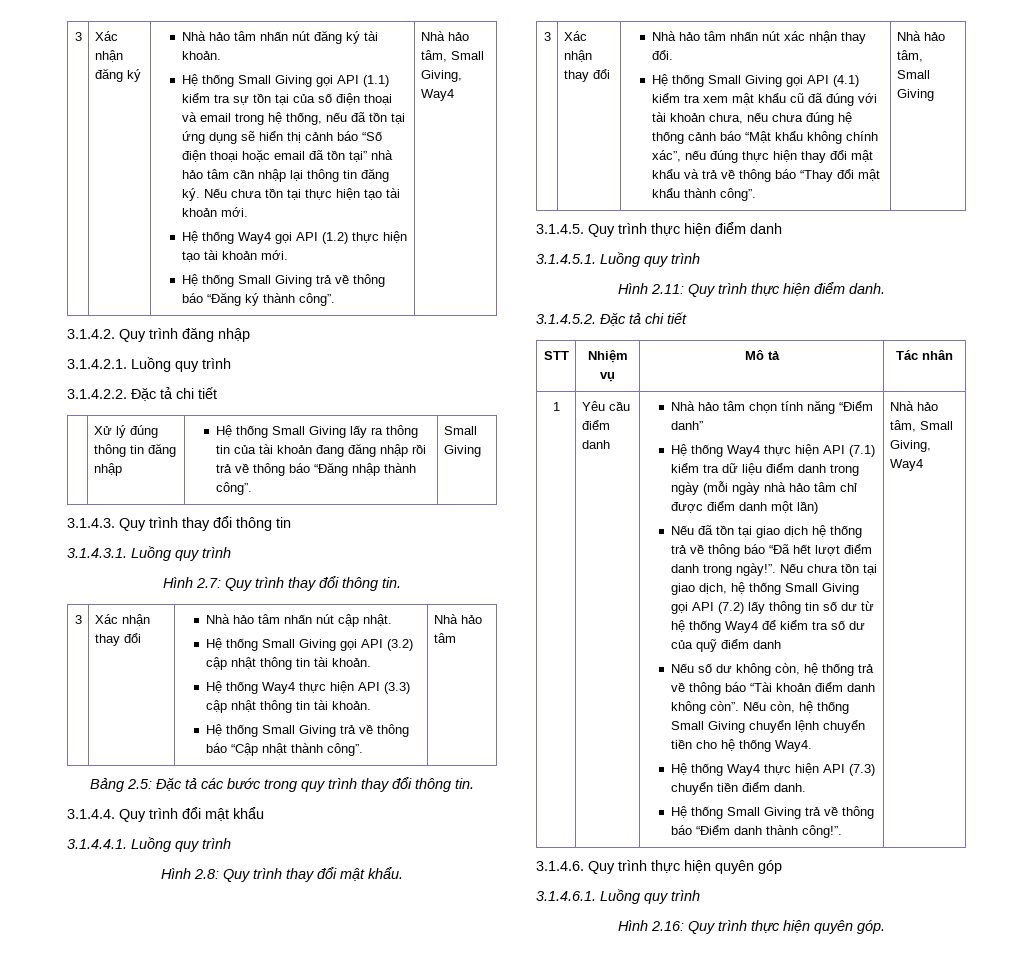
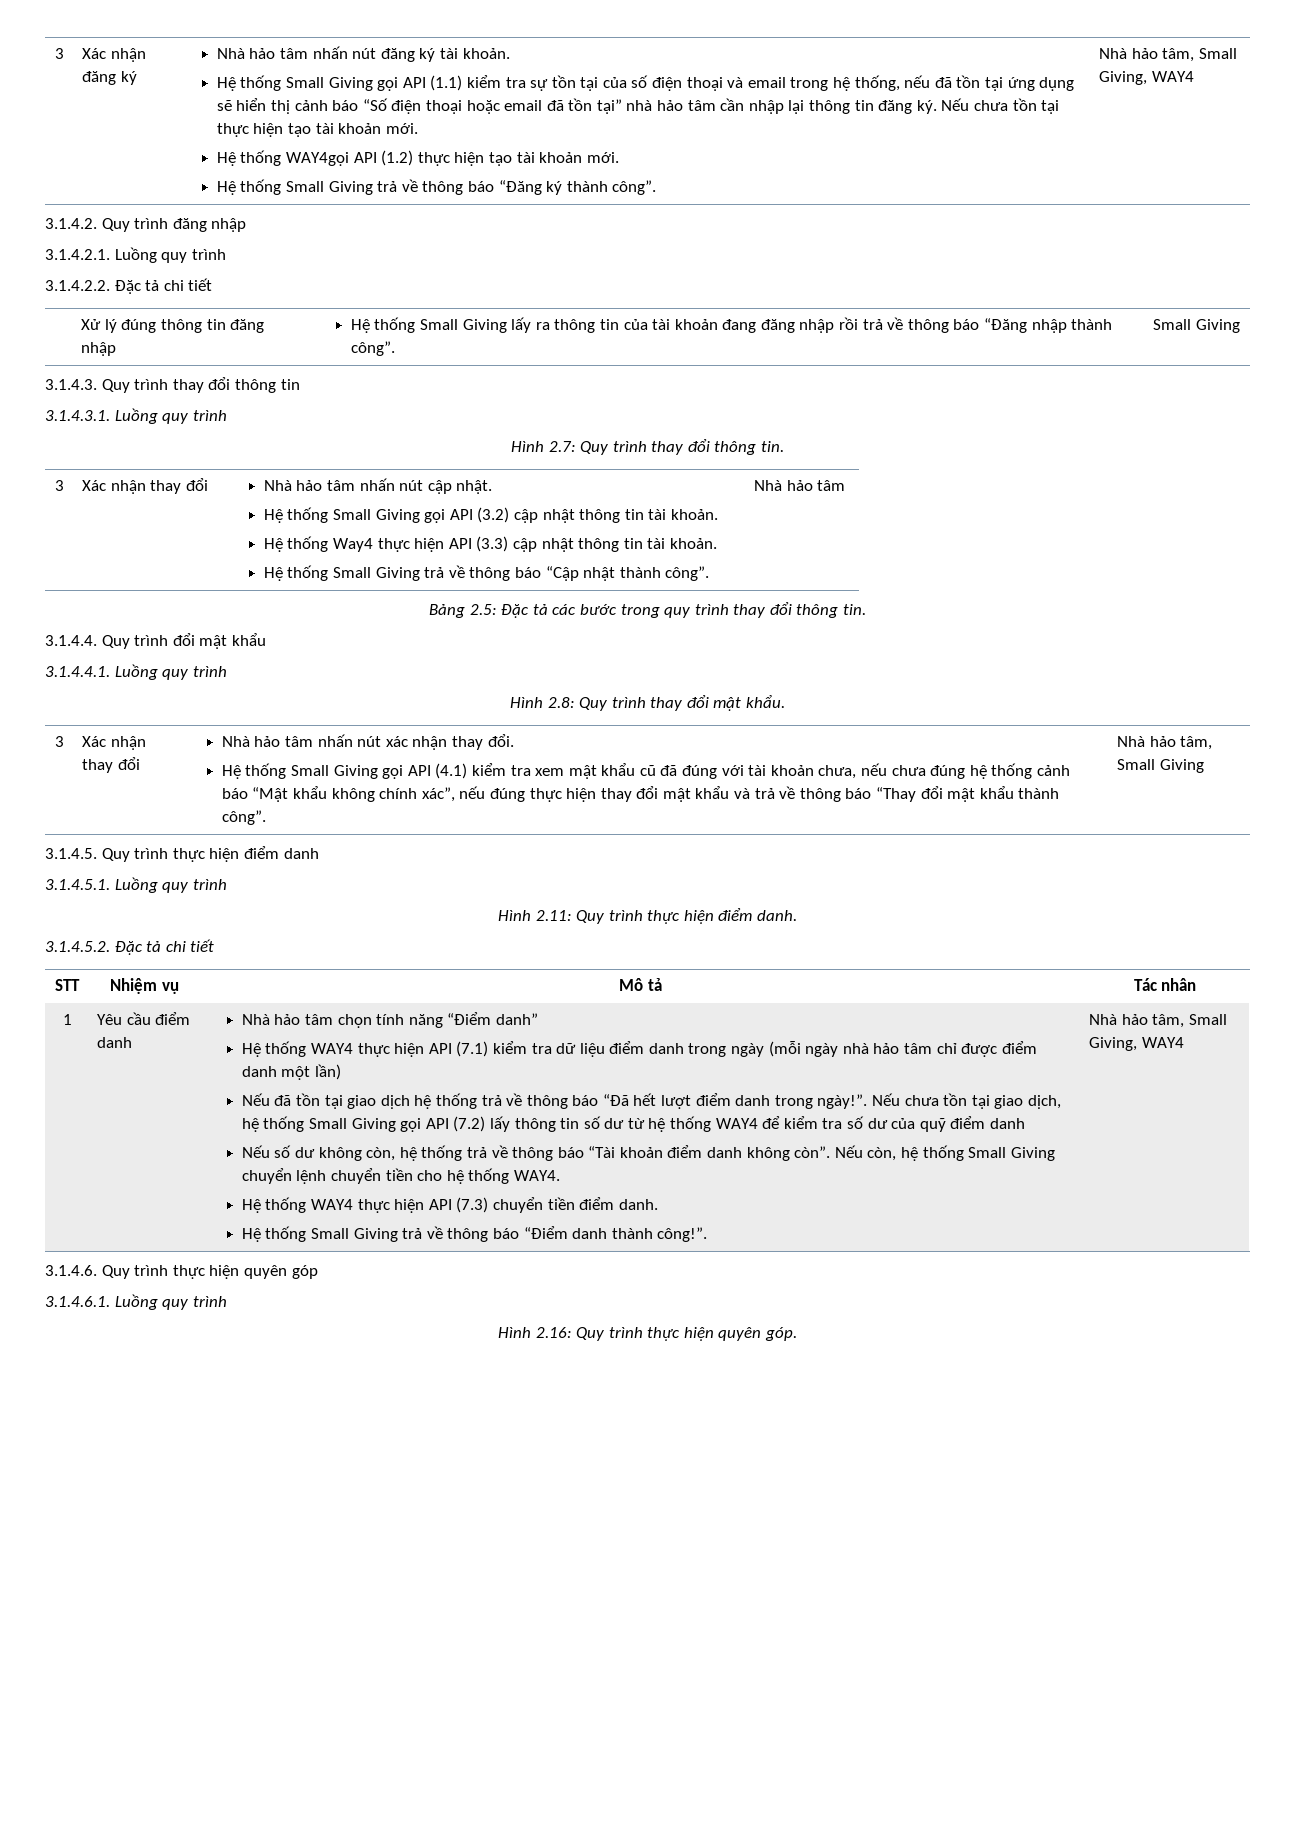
[237,232,292,244] Way4 gọi -> [285,152,349,166] WAY4gọi
[420,89,454,101] Way4 -> [1151,71,1194,82] WAY4
[726,445,760,457] Way4 -> [310,1043,353,1054] WAY4
[724,621,758,633] Way4 -> [715,1118,758,1129] WAY4
[774,740,812,752] [670,763,760,776] Way4. // Hệ thống Way4 -> [513,1170,560,1181] [241,1197,353,1213] WAY4. // Hệ thống WAY4
[889,459,923,471] Way4 -> [1141,1037,1184,1048] WAY4

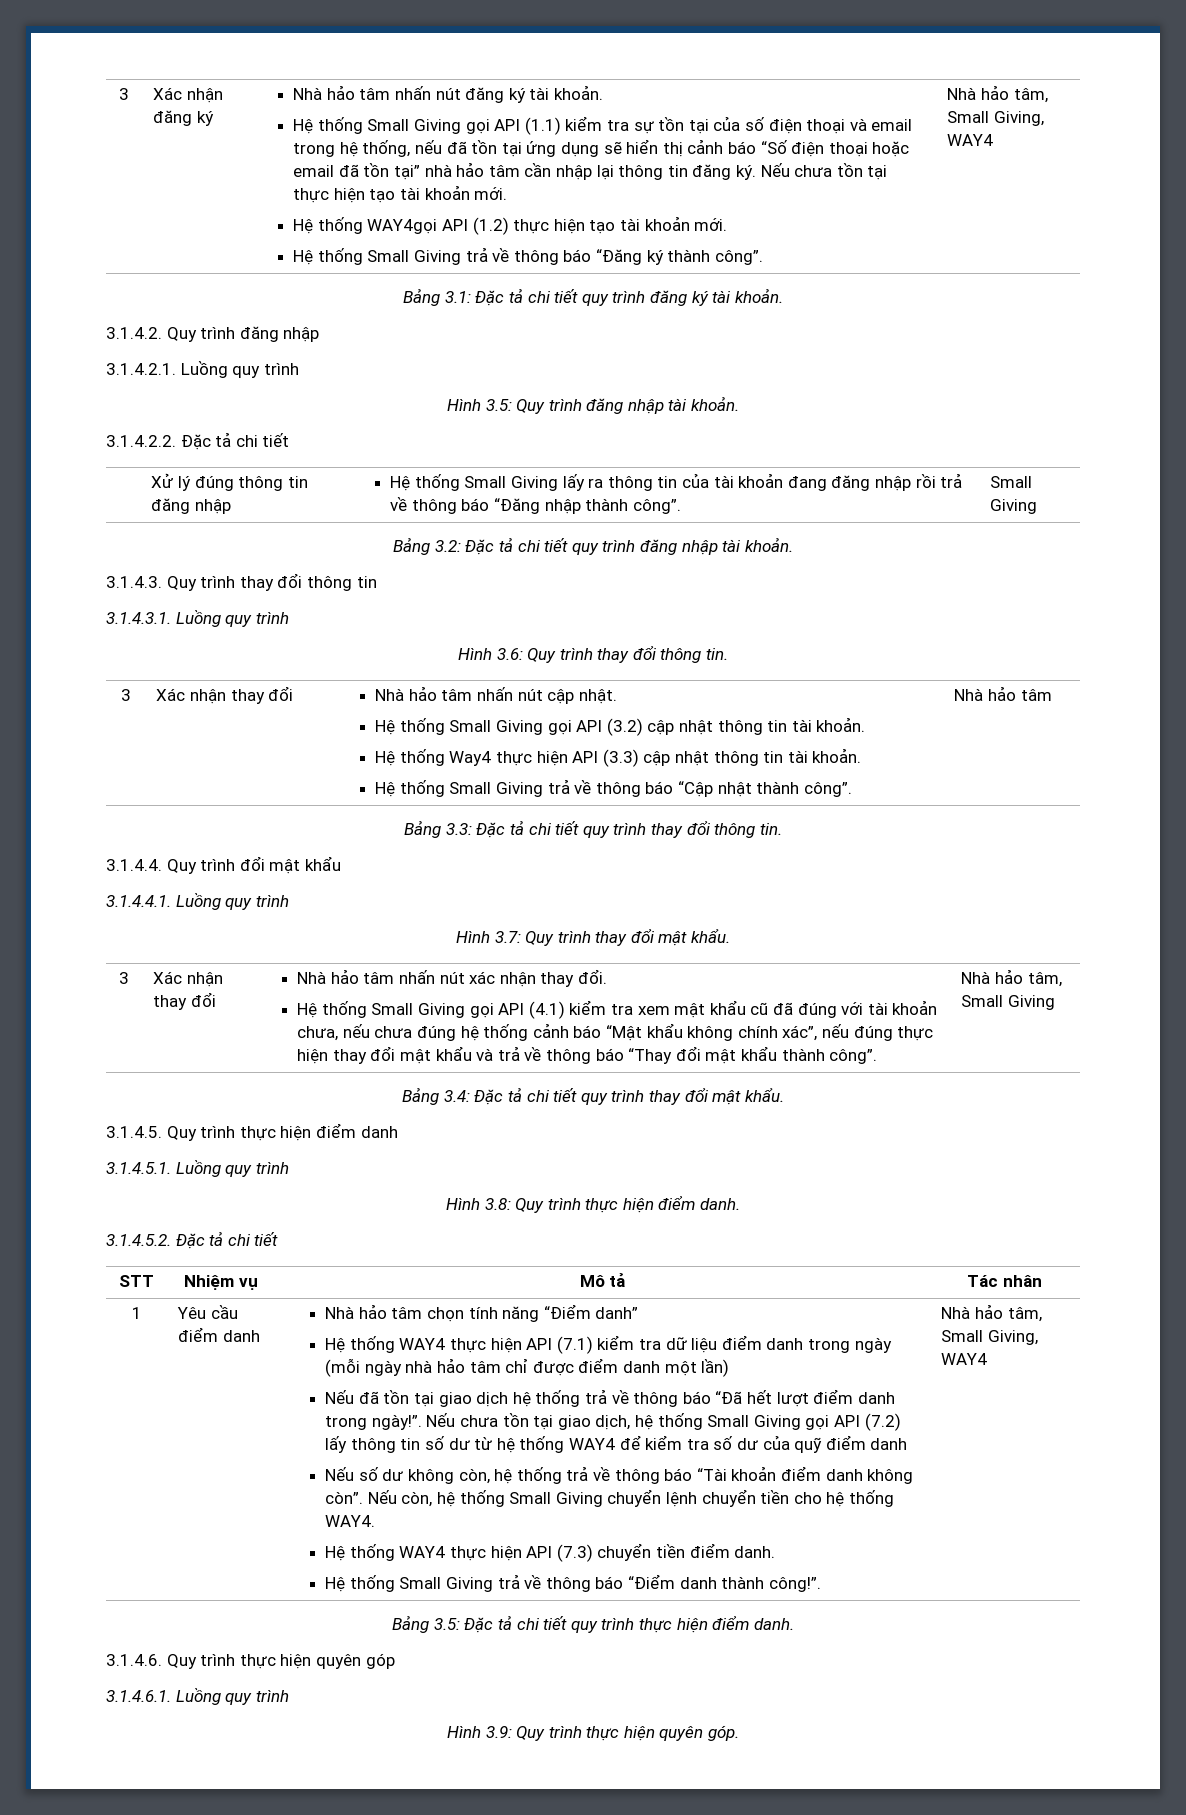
(1194, 76) none -> [403,288,783,306] // Bảng 3.1: Đặc tả chi tiết quy trình đăng ký tài khoản.
(226, 254) none -> [446,396,740,414] // Hình 3.5: Quy trình đăng nhập tài khoản.
(1240, 326) none -> [393,537,793,555] // Bảng 3.2: Đặc tả chi tiết quy trình đăng nhập tài khoản.
[548,441,576,452] 2.7: -> [496,648,523,660] 3.6:
[469,604,660,618] 2.5: Đặc tả các bước trong -> [445,820,580,838] 3.3: Đặc tả chi tiết
[547,697,575,708] 2.8: -> [494,931,521,943] 3.7:
(1204, 766) none -> [402,1087,784,1105] // Bảng 3.4: Đặc tả chi tiết quy trình thay đổi mật khẩu.
[535,910,572,921] 2.11: -> [484,1198,511,1210] 3.8:
(1184, 1042) none -> [392,1615,794,1633] // Bảng 3.5: Đặc tả chi tiết quy trình thực hiện điểm danh.
[535,1327,572,1338] 2.16: -> [485,1726,512,1738] 3.9:

